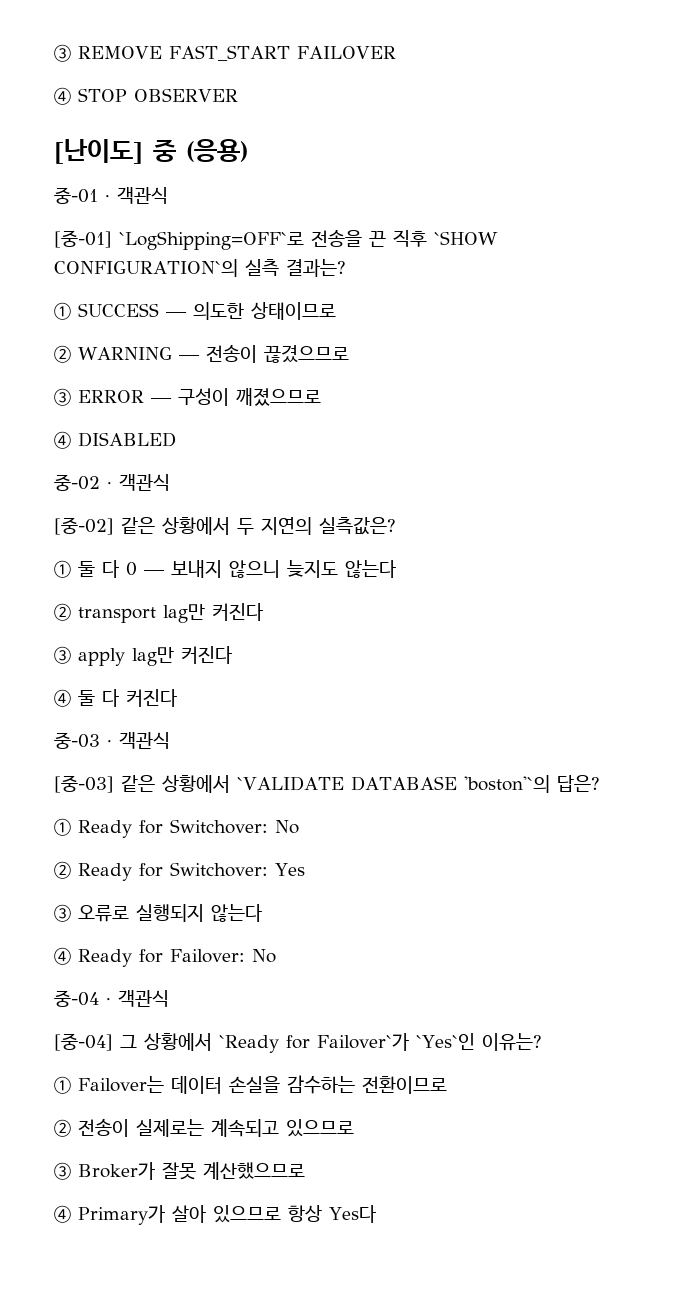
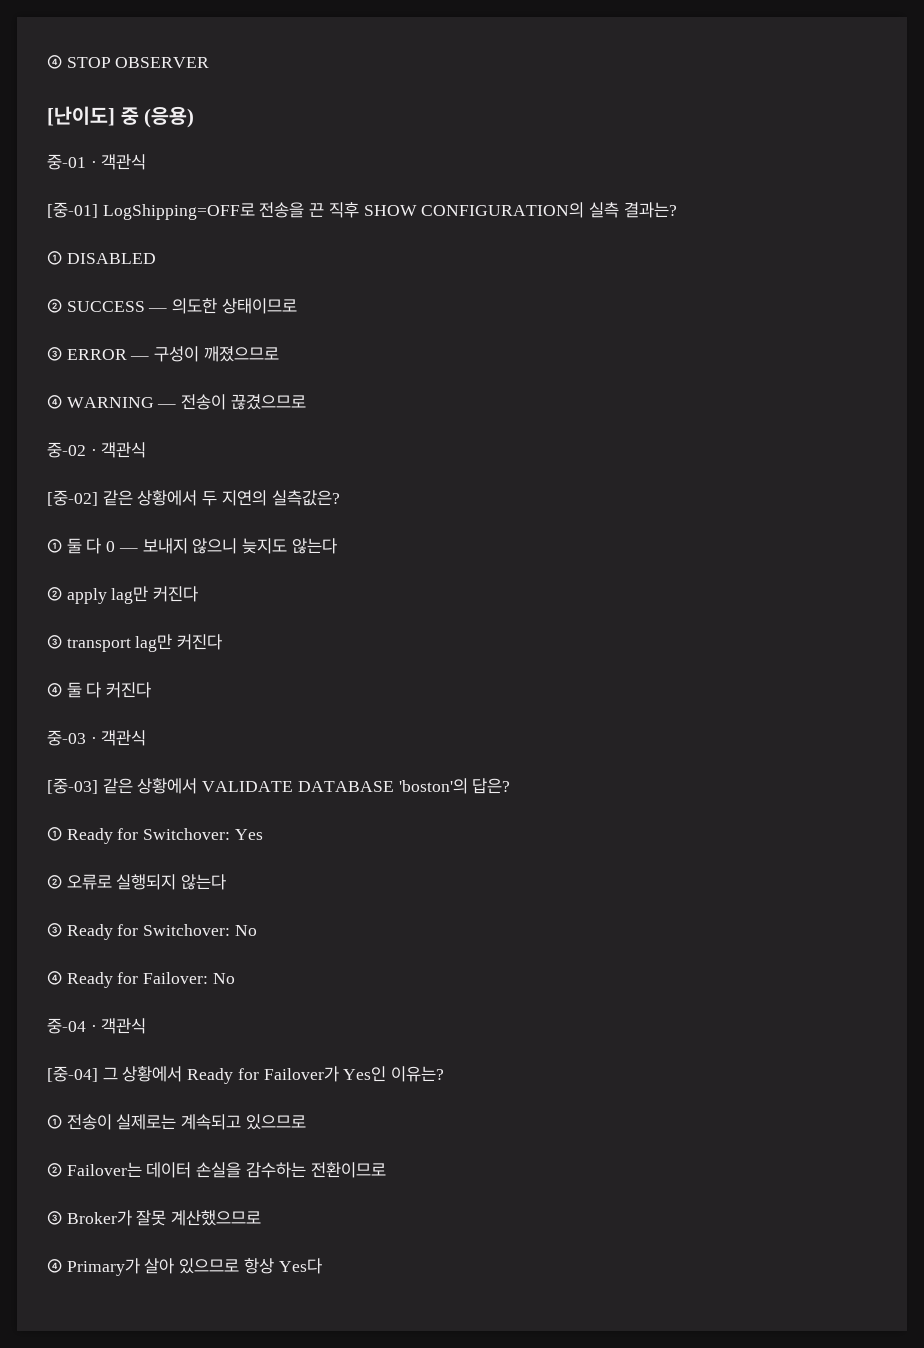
[54,44,396,62] ③ REMOVE FAST_START FAILOVER // -> (47, 62) none
[119,231,304,250] `LogShipping=OFF`로 -> [102,203,255,220] LogShipping=OFF로
[434,231,498,245] [54,259,238,277] `SHOW CONFIGURATION`의 -> [363,202,585,218] SHOW CONFIGURATION의
(71, 311) none -> [66,253,156,264] [47,299,62,313] DISABLED // ②
[54,344,349,363] // ② WARNING — 전송이 끊겼으므로 -> (297, 306) none
[78,432,176,447] DISABLED -> [66,394,306,410] WARNING — 전송이 끊겼으므로
[78,607,156,623] transport -> [66,588,107,604] apply
[78,648,125,666] apply -> [66,638,131,652] transport
[237,775,550,793] `VALIDATE DATABASE 'boston'`의 -> [202,778,468,794] VALIDATE DATABASE 'boston'의
[275,820,299,834] [54,861,305,881] [54,904,262,922] No // ② Ready for Switchover: Yes // ③ 오류로 실행되지 않는다 -> [234,829,263,840] [47,874,227,890] [47,923,257,940] Yes // ② 오류로 실행되지 않는다 // ③ Ready for Switchover: No
[219,1033,542,1053] [54,1076,71,1094] `Ready for Failover`가 `Yes`인 이유는? // ① -> [187,1066,445,1084] [47,1114,306,1130] [47,1163,62,1177] Ready for Failover가 Yes인 이유는? // ① 전송이 실제로는 계속되고 있으므로 // ②
[54,1118,354,1137] // ② 전송이 실제로는 계속되고 있으므로 -> (386, 1170) none

